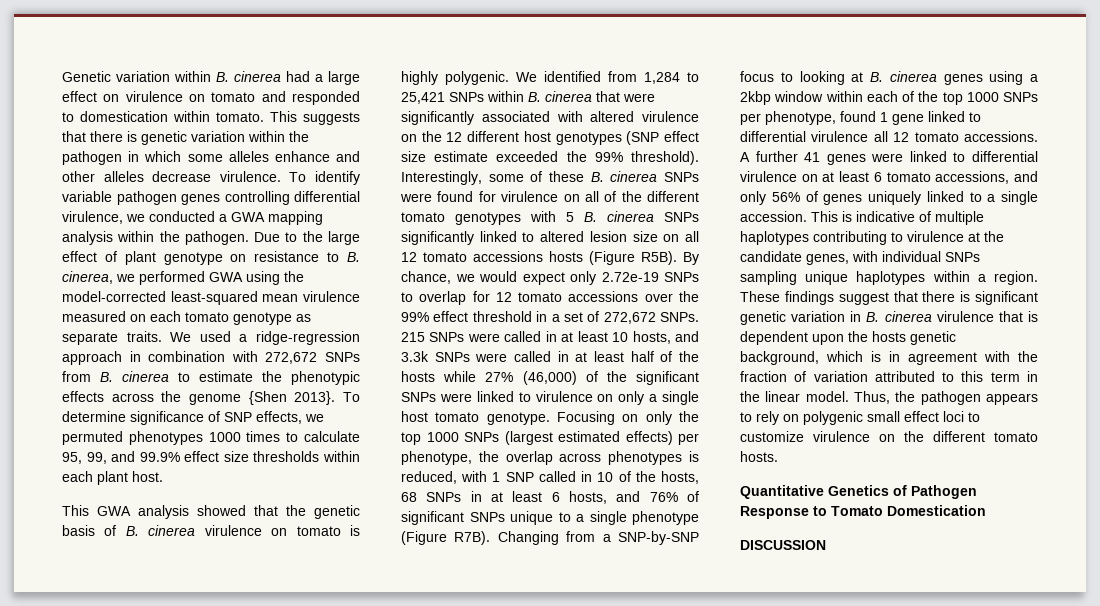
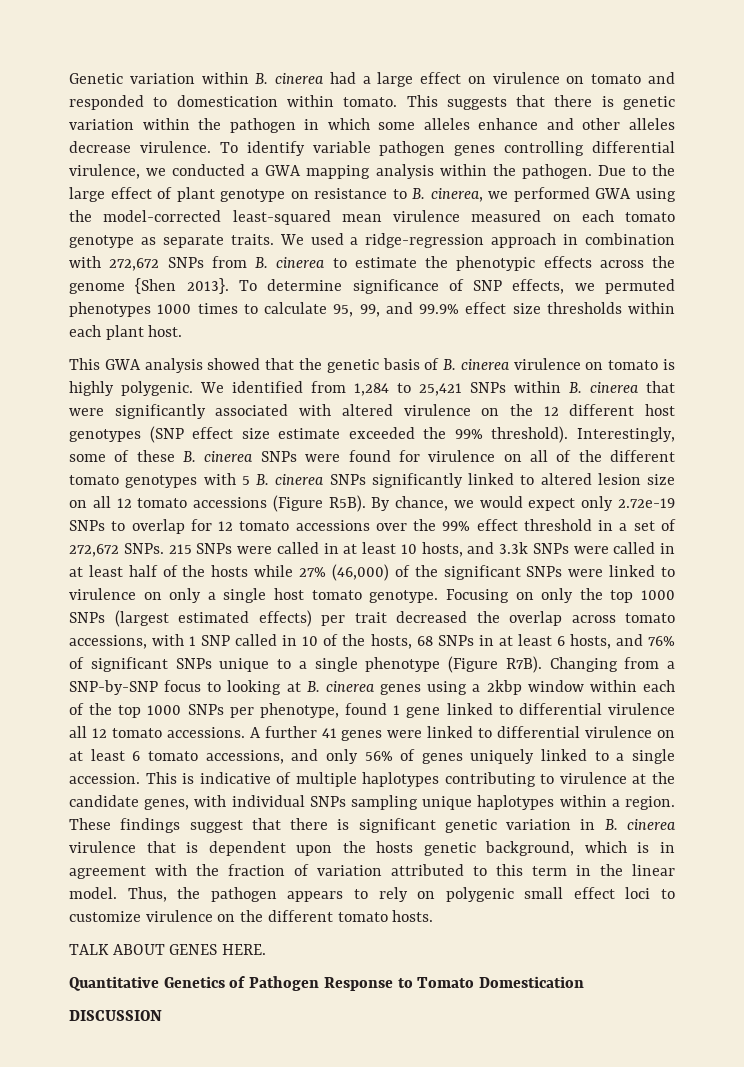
[549,251,583,262] hosts -> (268, 502) none
[401,451,472,465] phenotype, -> [354,611,467,623] trait decreased
[608,451,699,465] [401,471,457,484] phenotypes is reduced, -> [625,613,675,623] [69,635,147,649] tomato accessions,
(778, 456) none -> [69,944,267,955] // TALK ABOUT GENES HERE.

